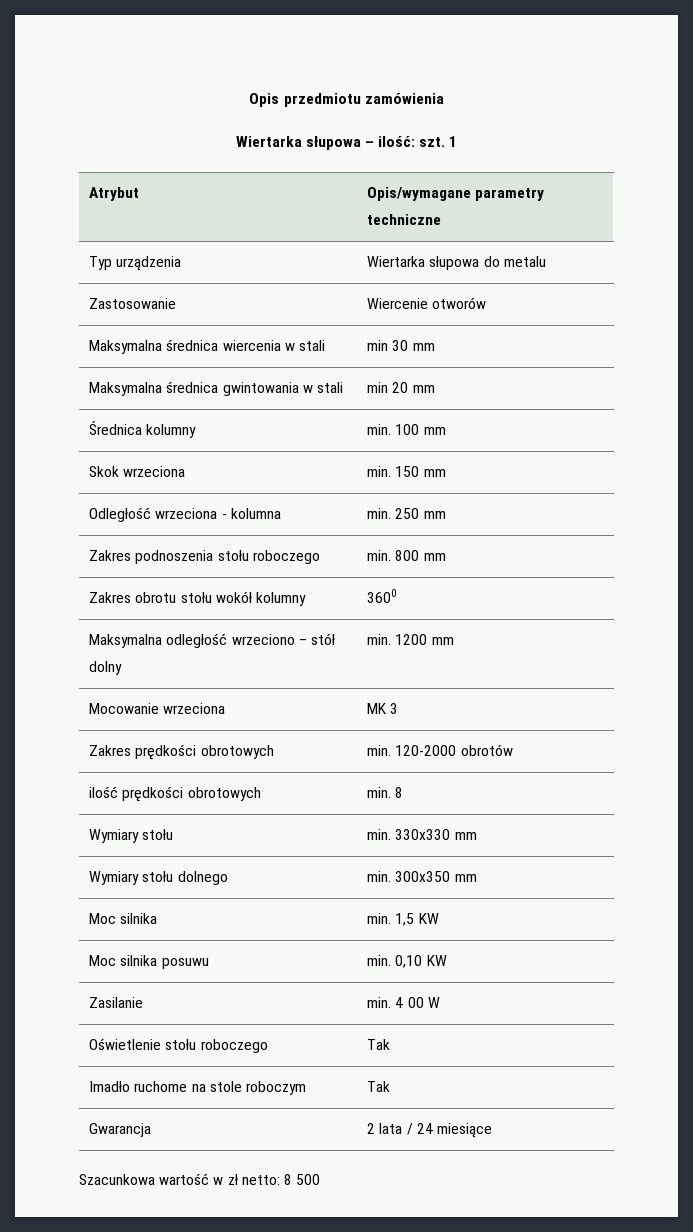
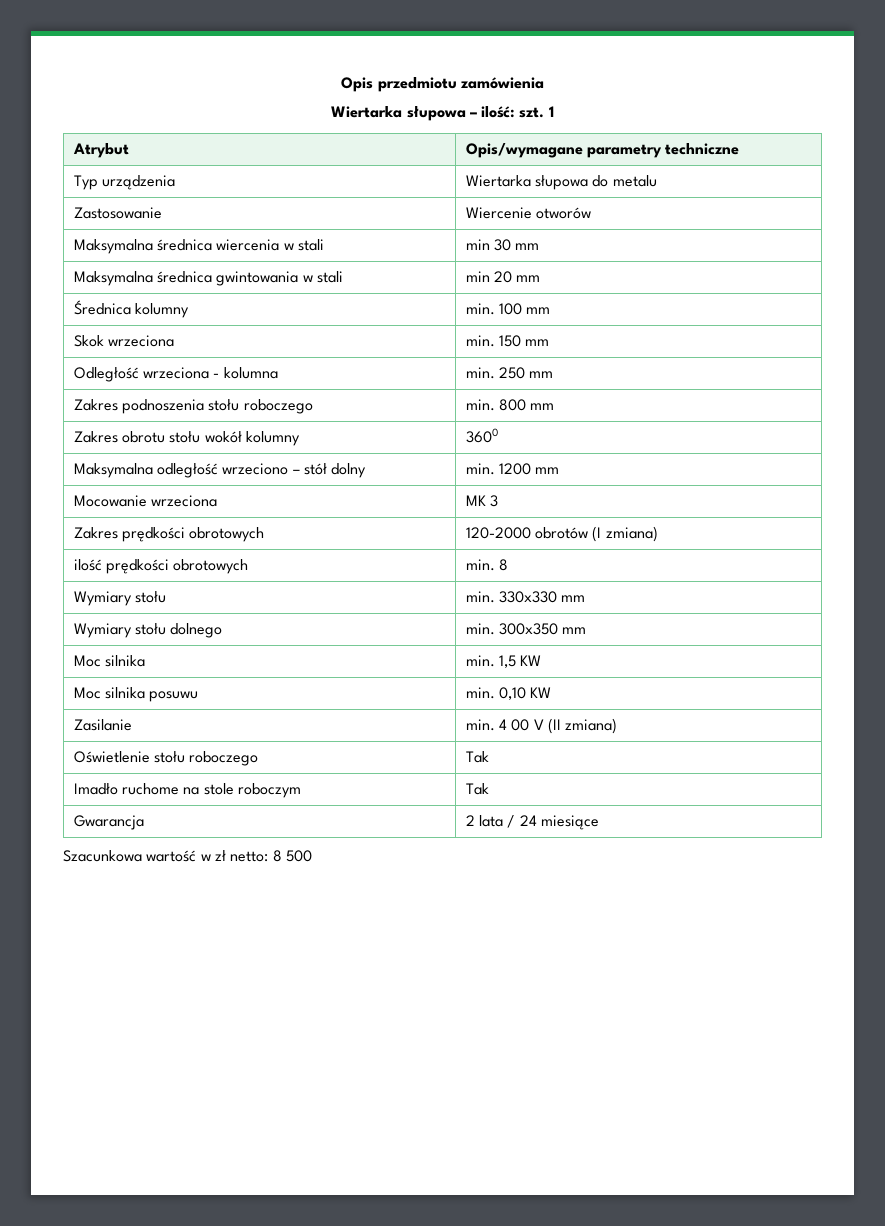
[367,745,392,756] min. -> (265, 534) none
(513, 750) none -> [592,526,658,542] (I zmiana)
[427,997,440,1008] W -> [533,718,618,734] V (II zmiana)

